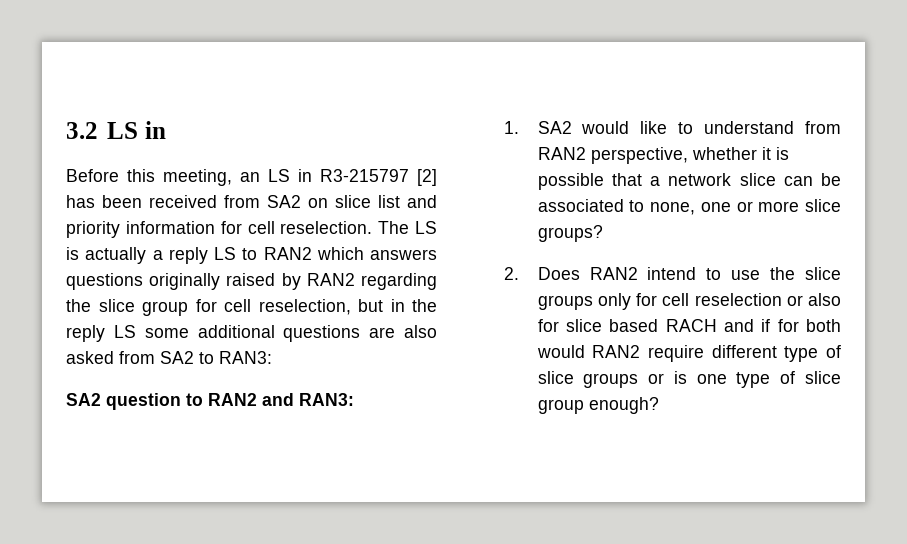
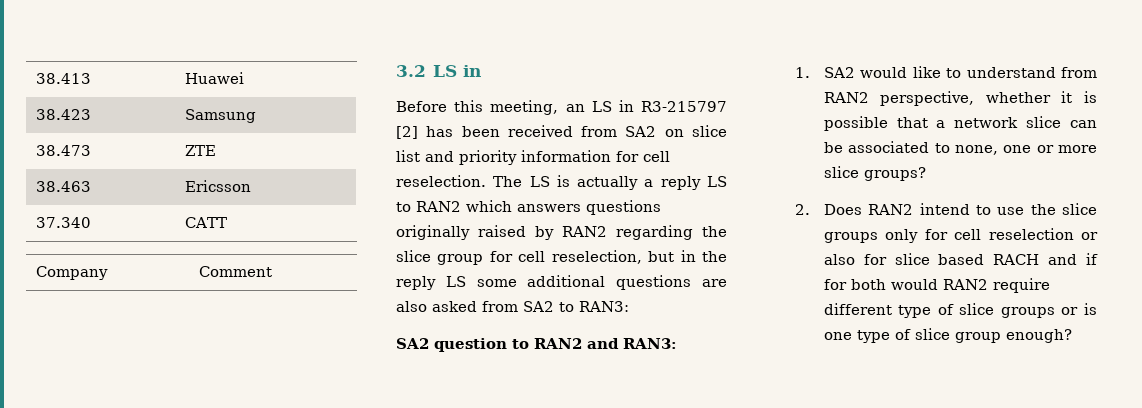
(66, 130) none -> [36,73,92,84] [185,72,245,84] [36,109,92,120] [185,109,257,123] [36,145,92,156] [185,145,217,156] [36,181,92,192] [185,180,252,192] [36,217,92,228] [185,217,228,228] [36,266,109,280] [199,266,273,277] 38.413 | Huawei // 38.423 | Samsung // 38.473 | ZTE // 38.463 | Ericsson // 37.340 | CATT // Company | Comment //

